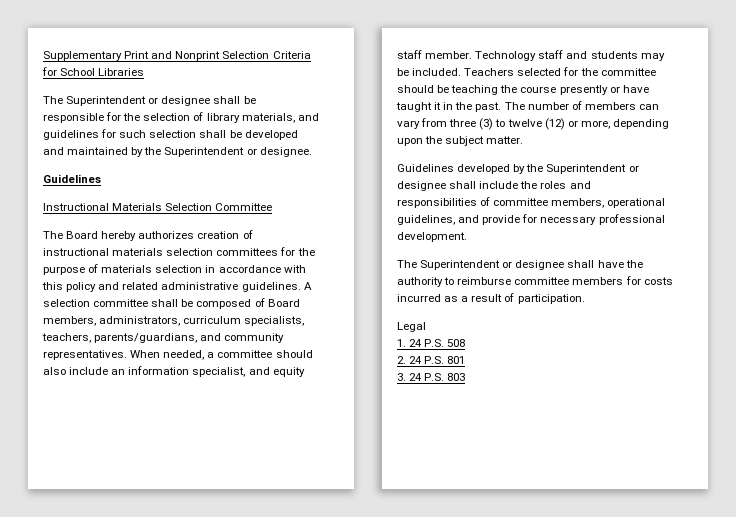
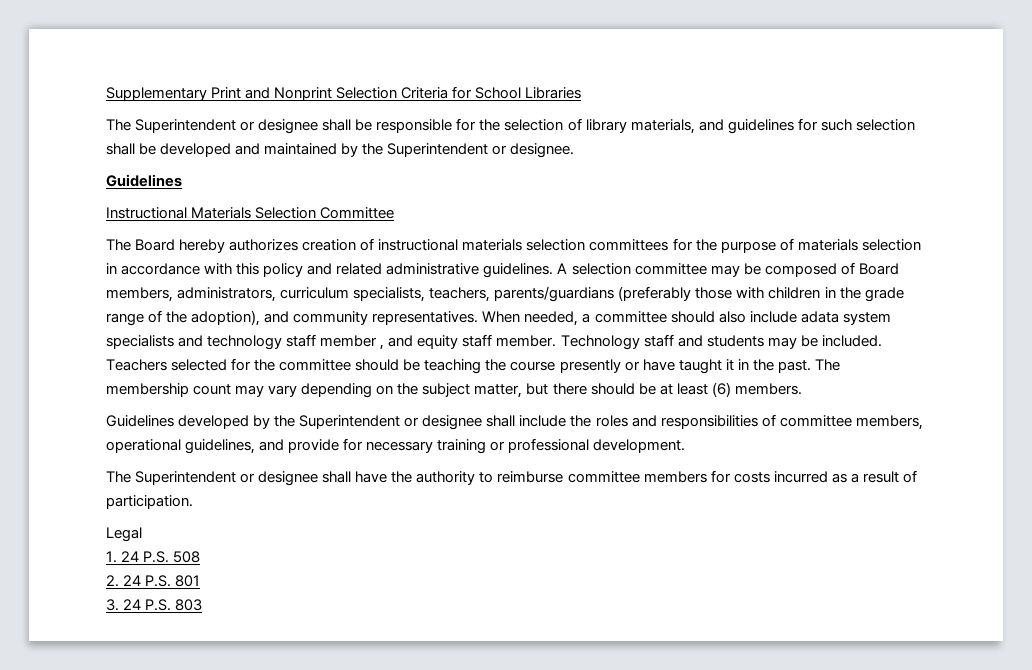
[151,299,179,307] shall -> [710,265,740,277] may
[94,333,198,343] parents/guardians, -> [494,286,904,302] [106,310,261,326] parents/guardians (preferably those with children in the grade range of the adoption),
[111,366,246,377] an information specialist, -> [800,311,891,325] [106,334,385,350] adata system specialists and technology staff member ,
[527,101,659,110] [397,118,669,130] [397,136,524,146] number of members can vary from three (3) to twelve (12) or more, depending upon the subject matter. -> [106,382,802,398] membership count may vary depending on the subject matter, but there should be at least (6) members.
(597, 220) none -> [437,439,506,454] training or

